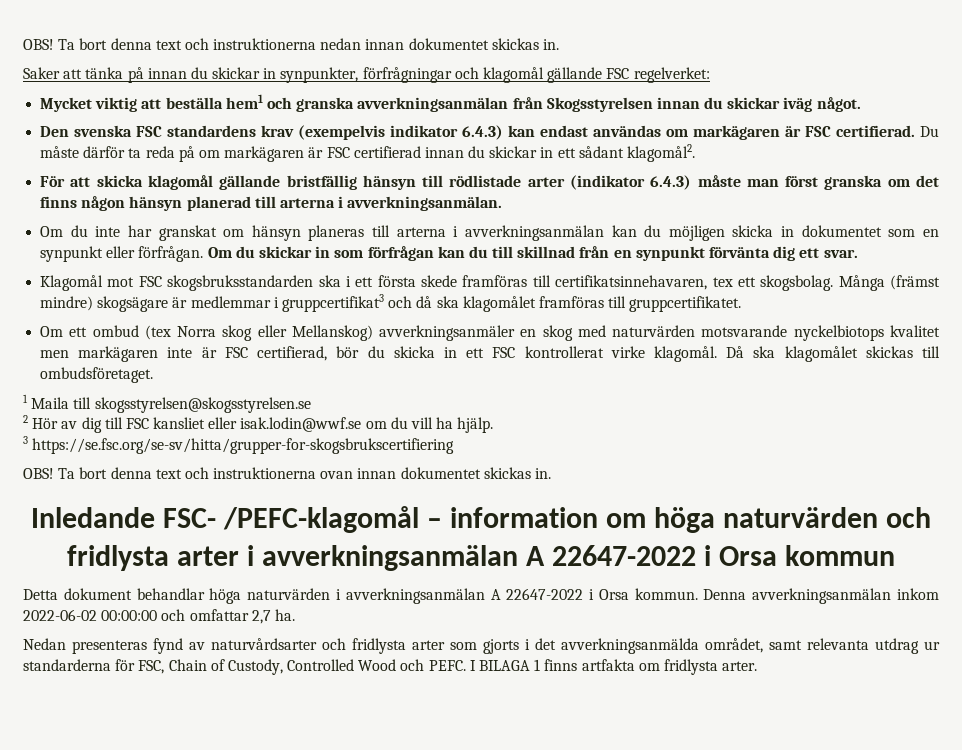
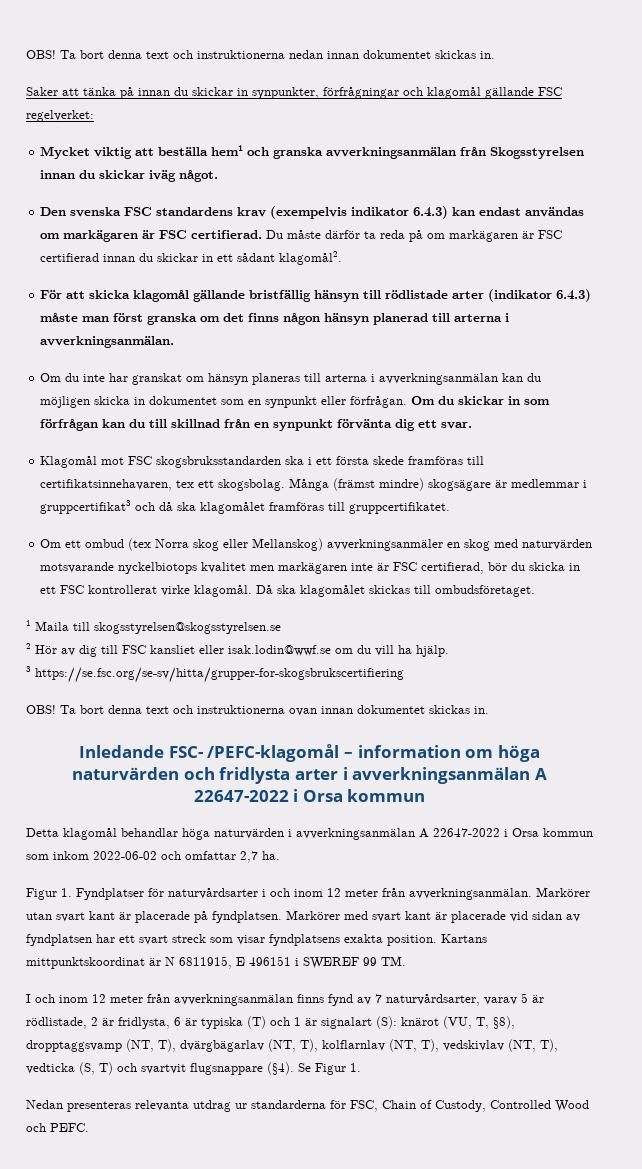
[63,588,132,600] dokument -> [63,828,117,840] klagomål
[634,588,892,604] kommun. Denna avverkningsanmälan -> [543,828,593,837] [26,854,49,860] kommun som
[101,610,158,621] 00:00:00 -> (157, 855) none
[23,638,802,654] Nedan presenteras fynd av naturvårdsarter och fridlysta arter som gjorts i det avverkningsanmälda området, samt -> [26,887,590,900] [26,910,580,923] [26,934,487,946] [26,956,406,969] [26,993,544,1006] [26,1016,515,1029] [26,1039,558,1052] [26,1062,361,1075] [26,1100,131,1112] Figur 1. Fyndplatser för naturvårdsarter i och inom 12 meter från avverkningsanmälan. Markörer utan svart kant är placerade på fyndplatsen. Markörer med svart kant är placerade vid sidan av fyndplatsen har ett svart streck som visar fyndplatsens exakta position. Kartans mittpunktskoordinat är N 6811915, E 496151 i SWEREF 99 TM. // I och inom 12 meter från avverkningsanmälan finns fynd av 7 naturvårdsarter, varav 5 är rödlistade, 2 är fridlysta, 6 är typiska (T) och 1 är signalart (S): knärot (VU, T, §8), dropptaggsvamp (NT, T), dvärgbägarlav (NT, T), kolflarnlav (NT, T), vedskivlav (NT, T), vedticka (S, T) och svartvit flugsnappare (§4). Se Figur 1. // Nedan presenteras
[469,659,758,675] I BILAGA 1 finns artfakta om fridlysta arter. -> (89, 1127) none

